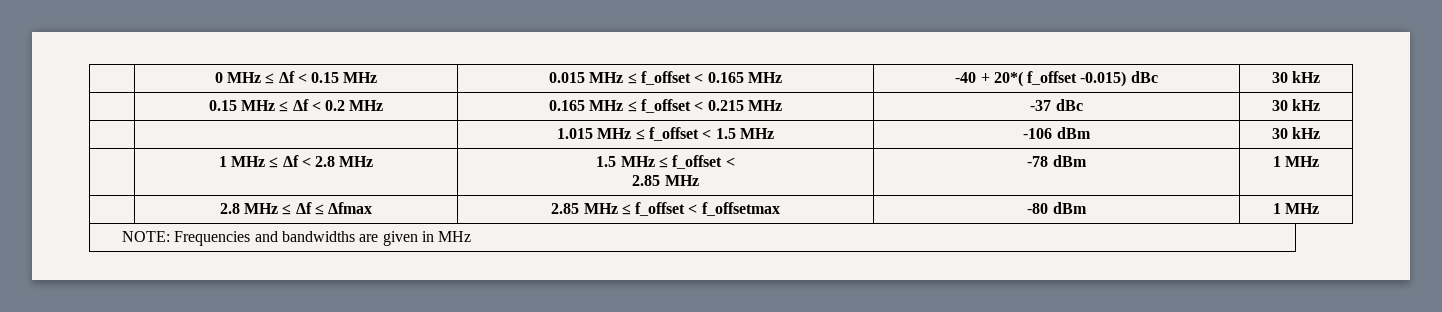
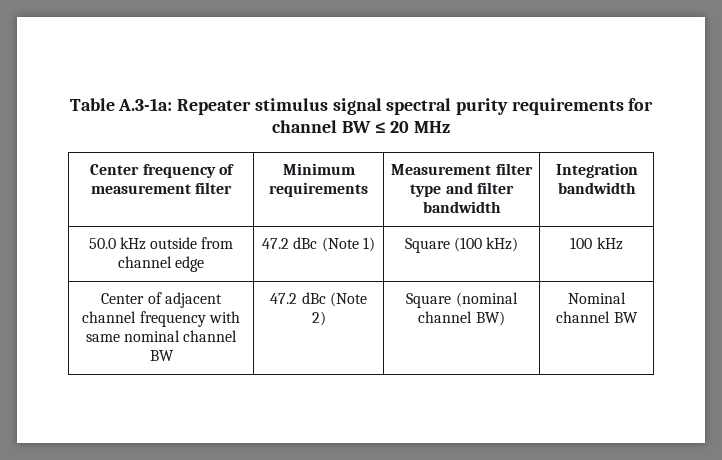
[214,71,378,84] [549,71,782,85] [955,71,1158,87] [1271,71,1321,83] [208,99,384,112] [549,99,782,113] [1030,99,1083,111] [1271,99,1321,111] [557,127,774,141] [1023,127,1091,139] [1271,127,1321,139] [218,155,374,168] [596,155,735,169] [632,175,699,186] [1027,155,1087,167] [1272,156,1320,167] [219,202,373,215] [551,202,780,216] [1027,202,1087,214] [1272,203,1320,214] [121,231,472,246] | 0 MHz ≤ Δf < 0.15 MHz | 0.015 MHz ≤ f_offset < 0.165 MHz | -40 + 20*( f_offset -0.015) dBc | 30 kHz // | 0.15 MHz ≤ Δf < 0.2 MHz | 0.165 MHz ≤ f_offset < 0.215 MHz | -37 dBc | 30 kHz // | | 1.015 MHz ≤ f_offset < 1.5 MHz | -106 dBm | 30 kHz // | 1 MHz ≤ Δf < 2.8 MHz | 1.5 MHz ≤ f_offset < // 2.85 MHz | -78 dBm | 1 MHz // | 2.8 MHz ≤ Δf ≤ Δfmax | 2.85 MHz ≤ f_offset < f_offsetmax | -80 dBm | 1 MHz // NOTE: Frequencies and bandwidths are given in MHz -> [69,98,654,115] [272,120,450,133] [90,164,234,178] [90,182,233,194] [282,163,355,175] [269,182,368,197] [391,163,533,175] [410,182,514,197] [422,201,501,213] [555,163,638,178] [557,182,636,194] [88,237,234,250] [117,256,205,272] [262,237,375,252] [404,237,519,253] [570,237,623,250] [101,292,222,308] [82,311,240,327] [85,330,238,342] [149,350,174,361] [270,292,367,307] [311,311,326,326] [406,292,518,308] [418,311,505,326] [568,292,626,304] [556,311,638,323] Table A.3-1a: Repeater stimulus signal spectral purity requirements for channel BW ≤ 20 MHz // Center frequency of measurement filter | Minimum requirements | Measurement filter type and filter bandwidth | Integration bandwidth // 50.0 kHz outside from channel edge | 47.2 dBc (Note 1) | Square (100 kHz) | 100 kHz // Center of adjacent channel frequency with same nominal channel BW | 47.2 dBc (Note 2) | Square (nominal channel BW) | Nominal channel BW

